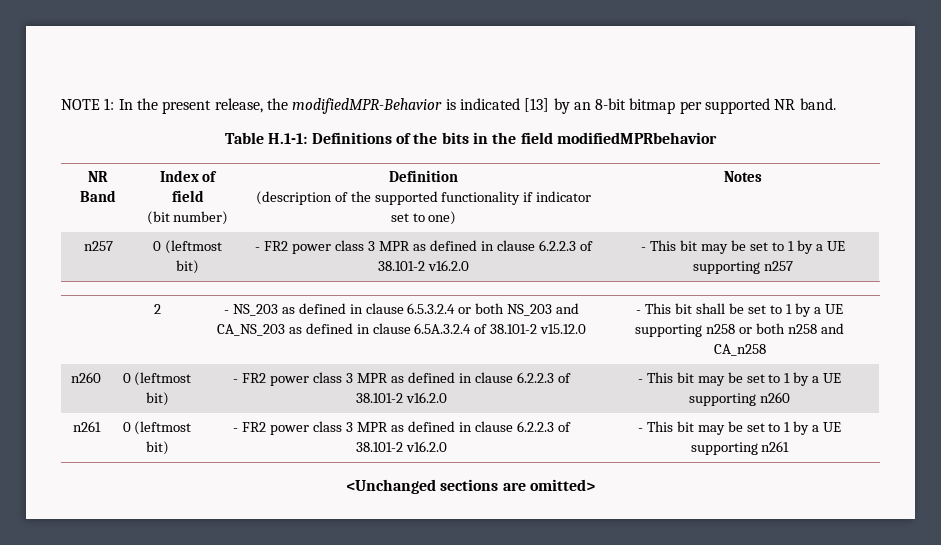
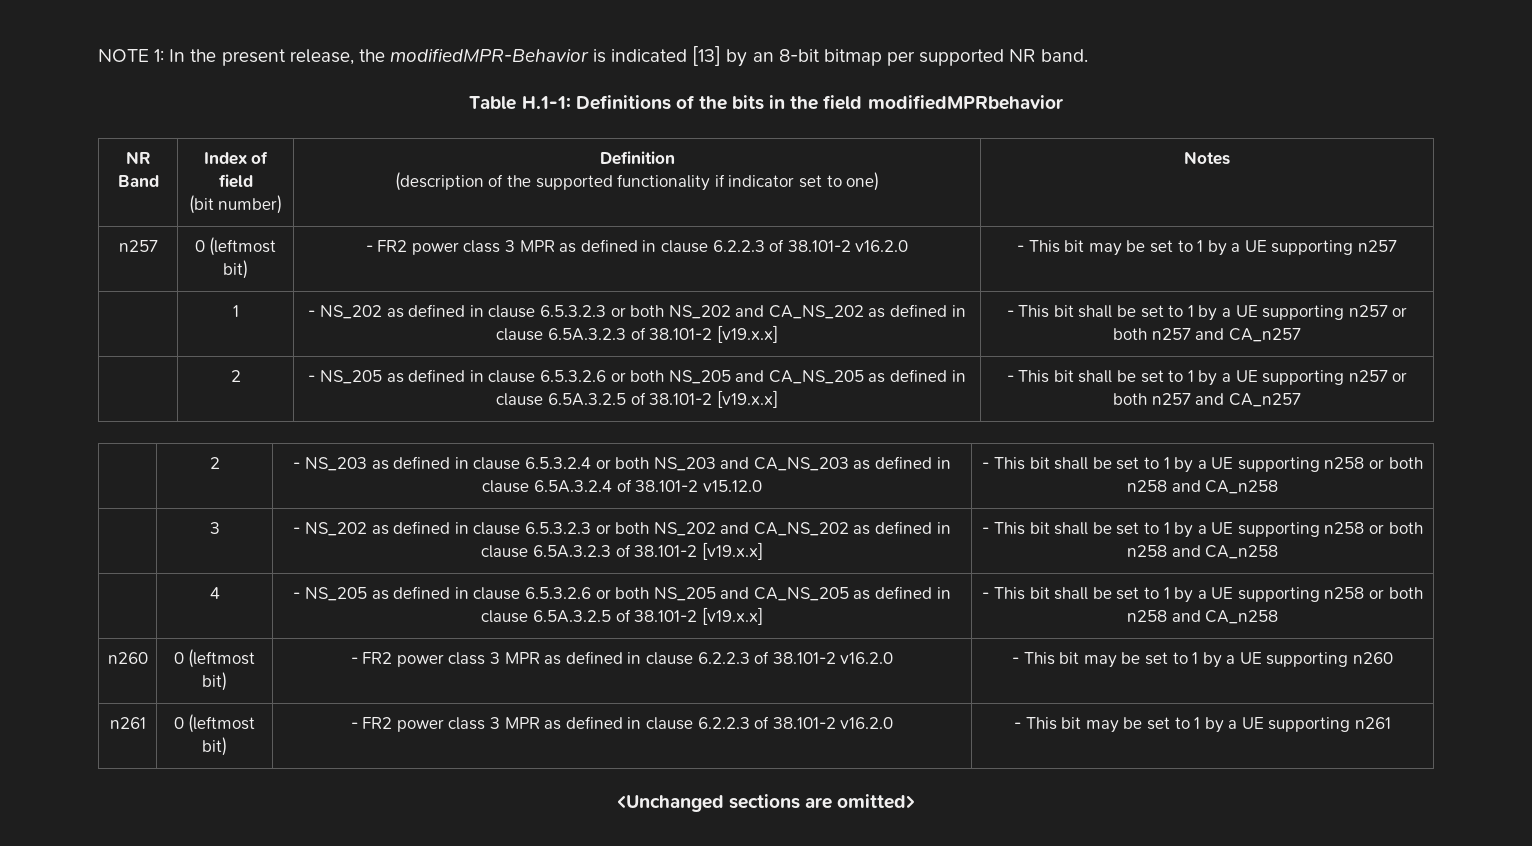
(793, 266) none -> [232,305,239,317] [308,304,966,319] [496,325,778,343] [1006,305,1408,321] [1113,328,1301,342] [230,370,241,382] [308,369,966,384] [496,390,778,408] [1006,370,1408,386] [1113,393,1301,407] // | 1 | - NS_202 as defined in clause 6.5.3.2.3 or both NS_202 and CA_NS_202 as defined in clause 6.5A.3.2.3 of 38.101-2 [v19.x.x] | - This bit shall be set to 1 by a UE supporting n257 or both n257 and CA_n257 // | 2 | - NS_205 as defined in clause 6.5.3.2.6 or both NS_205 and CA_NS_205 as defined in clause 6.5A.3.2.5 of 38.101-2 [v19.x.x] | - This bit shall be set to 1 by a UE supporting n257 or both n257 and CA_n257
(766, 350) none -> [209,522,220,534] [293,521,951,536] [481,542,763,560] [982,522,1423,538] [1126,545,1279,559] [209,587,220,599] [293,586,951,601] [481,607,763,625] [982,587,1423,603] [1126,610,1279,624] // | 3 | - NS_202 as defined in clause 6.5.3.2.3 or both NS_202 and CA_NS_202 as defined in clause 6.5A.3.2.3 of 38.101-2 [v19.x.x] | - This bit shall be set to 1 by a UE supporting n258 or both n258 and CA_n258 // | 4 | - NS_205 as defined in clause 6.5.3.2.6 or both NS_205 and CA_NS_205 as defined in clause 6.5A.3.2.5 of 38.101-2 [v19.x.x] | - This bit shall be set to 1 by a UE supporting n258 or both n258 and CA_n258

